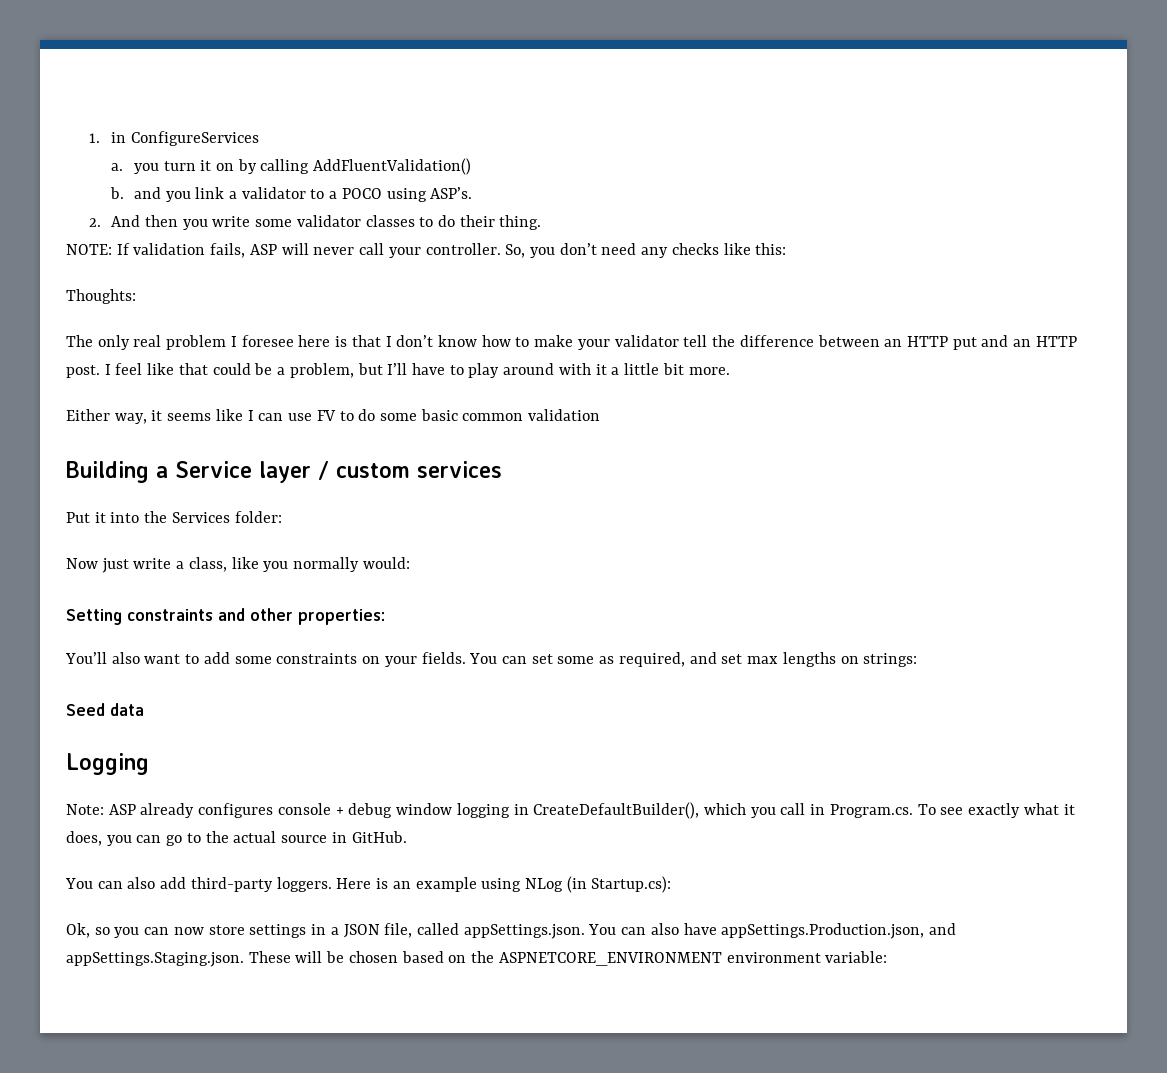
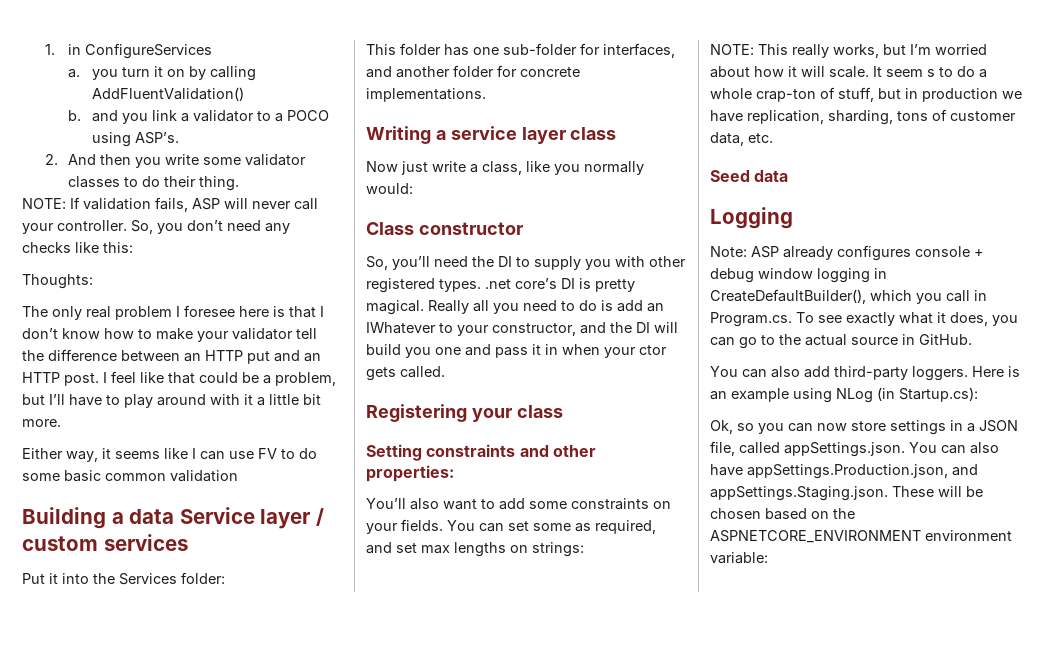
(168, 472) none -> [129,509,175,524] data
(282, 517) none -> [366,43,675,58] [366,65,580,78] [366,88,486,102] [366,126,617,144] // This folder has one sub-folder for interfaces, and another folder for concrete implementations. // Writing a service layer class
(410, 563) none -> [366,222,523,235] [366,256,686,270] [366,278,635,293] [366,300,664,315] [366,322,678,336] [366,344,667,358] [366,366,445,381] [366,404,563,422] // Class constructor // So, you’ll need the DI to supply you with other registered types. .net core’s DI is pretty magical. Really all you need to do is add an IWhatever to your constructor, and the DI will build you one and pass it in when your ctor gets called. // Registering your class
(918, 660) none -> [710,44,987,58] [710,66,987,78] [710,87,1022,102] [710,109,1016,125] [710,132,773,146] // NOTE: This really works, but I’m worried about how it will scale. It seem s to do a whole crap-ton of stuff, but in production we have replication, sharding, tons of customer data, etc.

